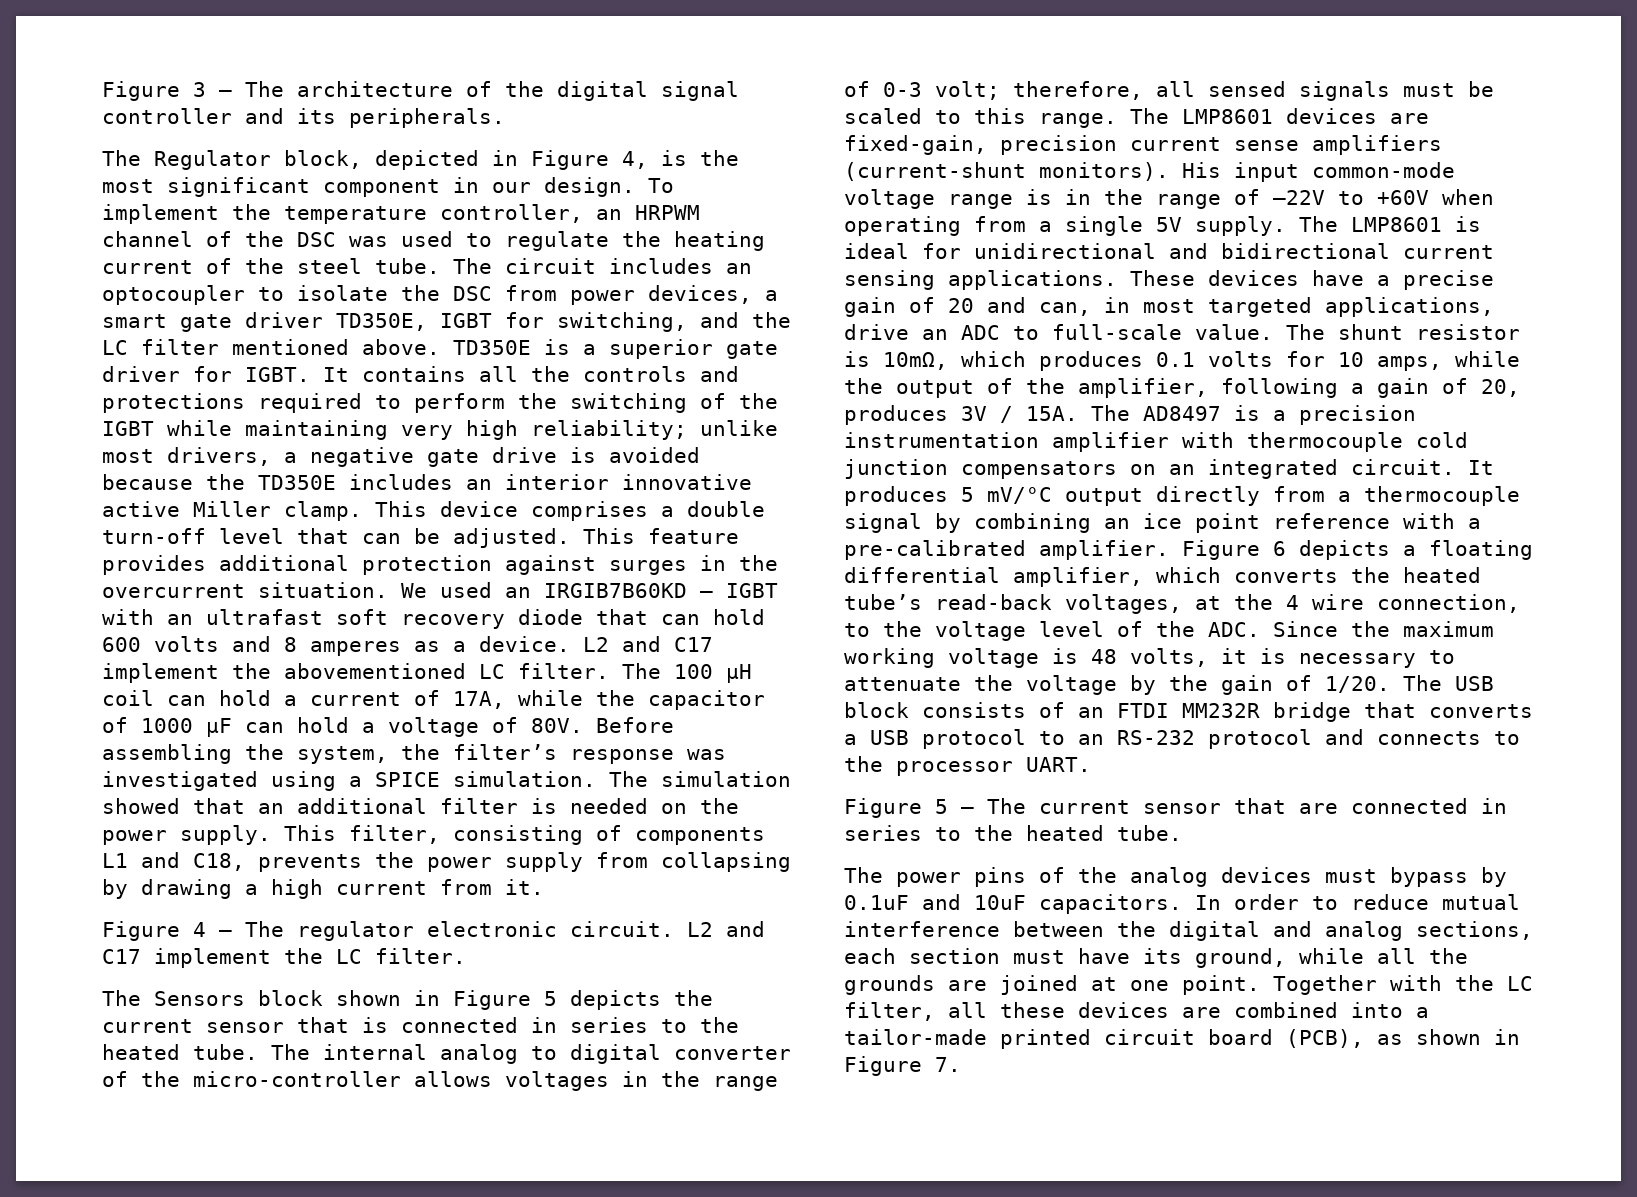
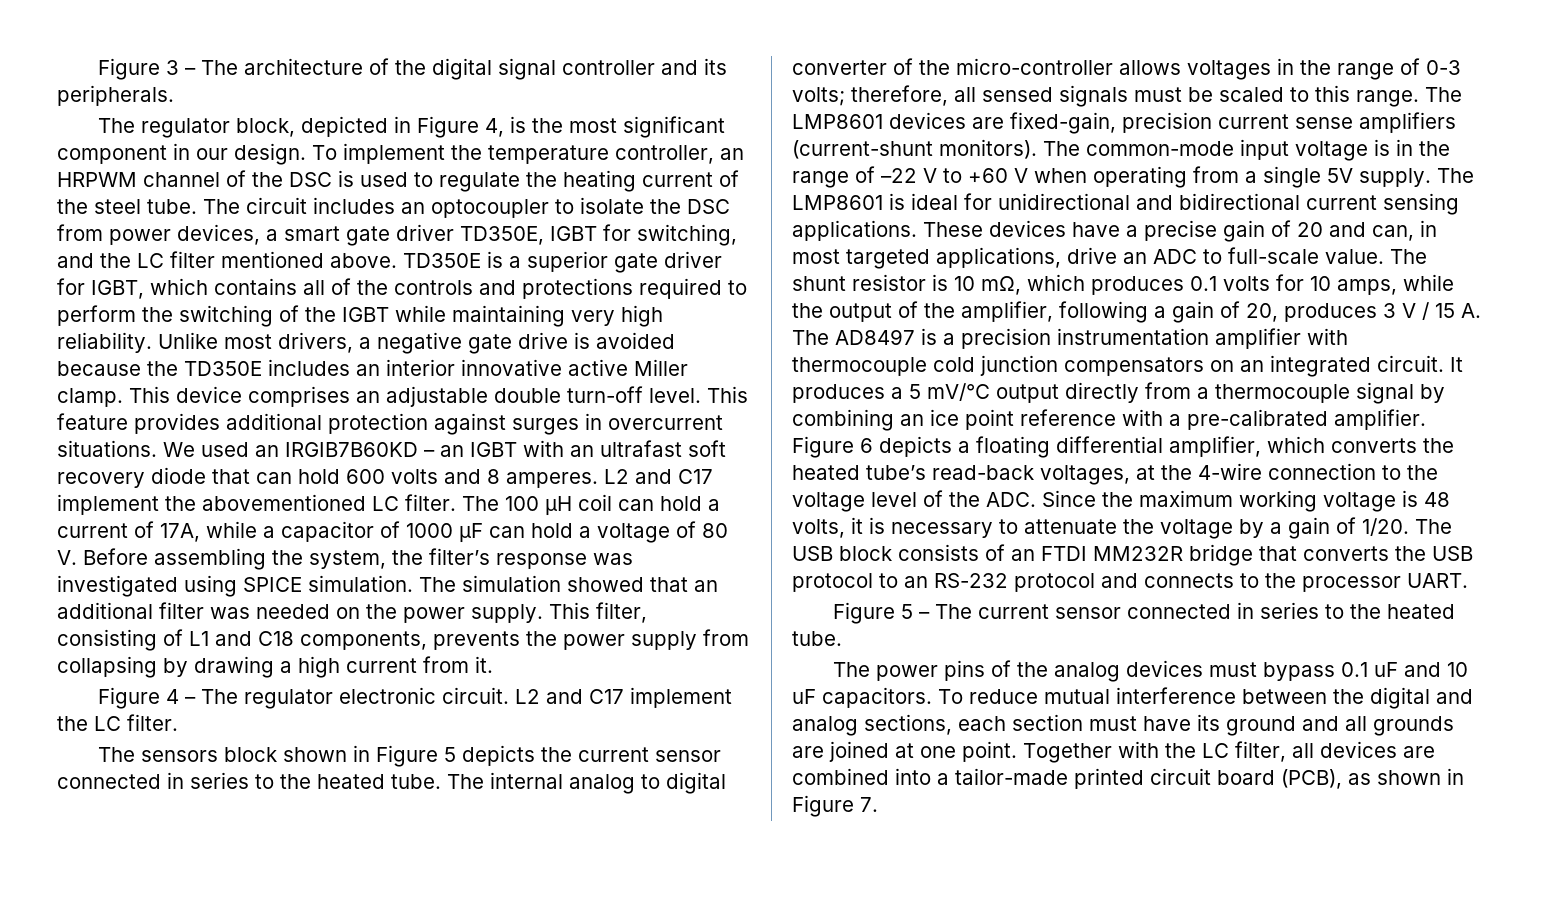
[154,150,271,170] Regulator -> [141,118,231,138] regulator
[349,236,388,247] was -> [338,170,354,187] is
[245,367,349,382] IGBT. It -> [91,278,208,299] IGBT, which
(518, 374) none -> [331,278,351,295] of
[531,420,778,440] reliability; unlike -> [57,332,218,353] reliability. Unlike
[661,501,765,517] [102,528,570,548] a double turn-off level that can be adjusted. -> [356,386,701,407] an adjustable double turn-off level.
[739,555,778,571] [102,582,388,598] the overcurrent situation. -> [608,415,723,430] [57,440,157,457] overcurrent situations.
(713, 594) none -> [440,445,464,457] an
[310,636,570,656] amperes as a device. -> [506,472,598,488] amperes.
[596,690,635,706] the -> [263,526,275,538] a
[531,718,583,733] 80V. -> [702,523,728,538] [57,550,77,565] 80 V.
[349,776,362,787] a -> (237, 586) none
[531,798,557,814] is -> [210,607,250,619] was
[635,827,765,845] components -> (183, 637) none
[193,853,245,871] C18, -> [258,631,427,650] C18 components,
[154,991,245,1006] Sensors -> [141,750,219,762] sensors
[297,1017,388,1033] that is -> (722, 756) none
[935,81,1000,100] volt; -> [792,87,845,106] volts;
[1182,162,1455,182] [844,189,1013,209] His input common-mode voltage range -> [1043,139,1368,161] The common-mode input voltage
[1273,190,1429,205] –22V to +60V -> [881,168,1028,183] –22 V to +60 V
[883,352,948,370] 10mΩ, -> [954,276,1021,295] 10 mΩ,
[961,406,1078,423] 3V / 15A. -> [1383,302,1481,320] 3 V / 15 A.
(948, 496) none -> [891,387,903,399] a
[1286,594,1520,613] 4 wire connection, -> [1198,463,1376,480] 4-wire connection
[1169,675,1208,691] the -> [1270,522,1282,534] a
[844,734,857,745] a -> [1395,546,1426,561] the
[1234,798,1338,814] that are -> (1122, 613) none
[1481,867,1507,887] [844,894,1338,914] by 0.1uF and 10uF capacitors. In order to -> [1341,662,1469,677] [792,687,963,708] 0.1 uF and 10 uF capacitors. To
[1195,948,1468,968] ground, while all the -> [1226,716,1367,736] ground and all
[1000,1002,1065,1018] these -> (1314, 750) none

